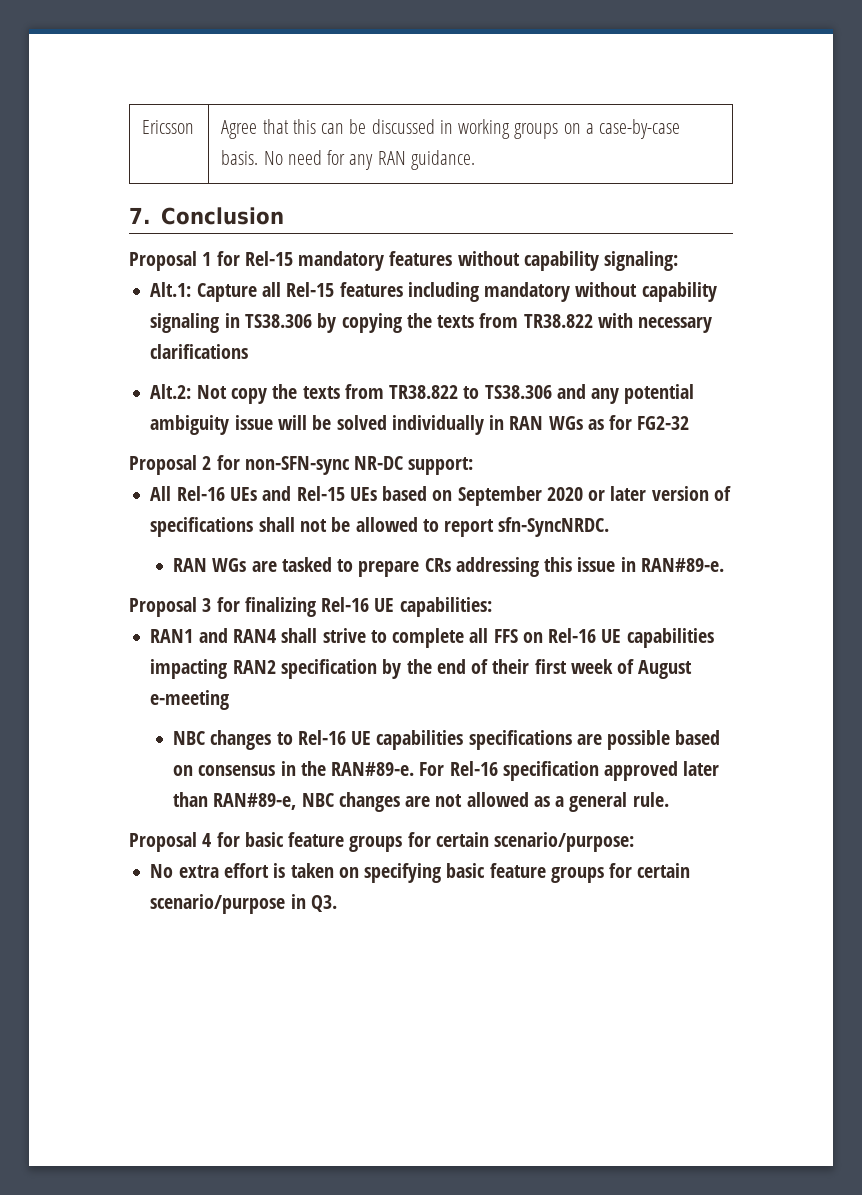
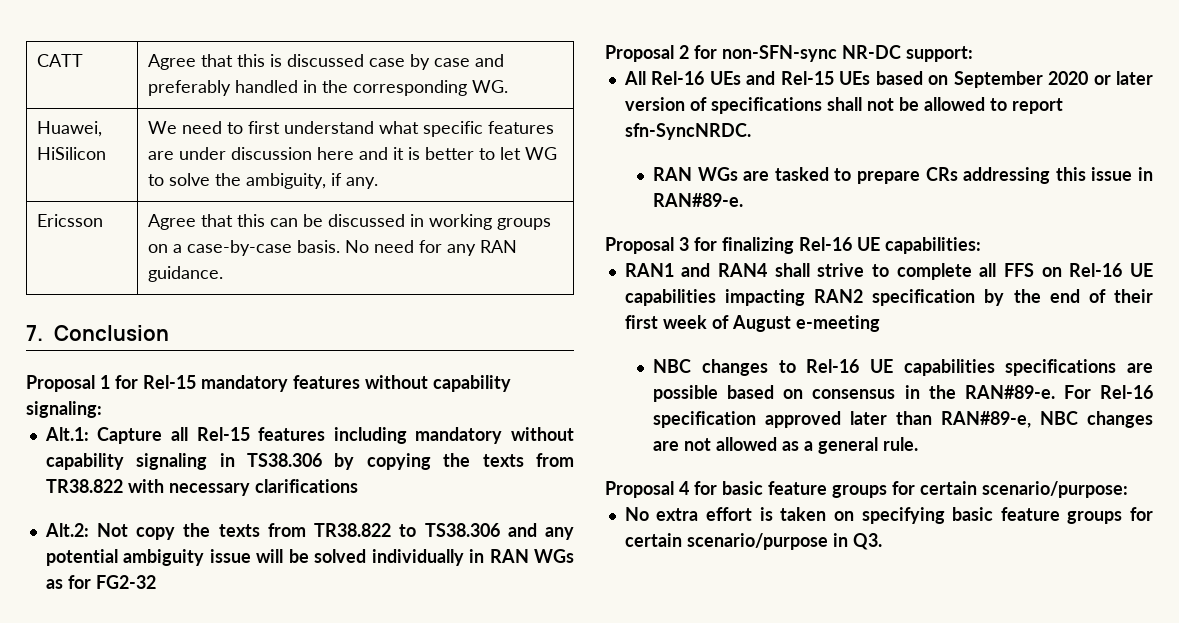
(142, 127) none -> [37,54,84,67] [148,54,505,70] [148,80,509,96] [37,121,103,137] [37,147,107,160] [148,121,555,137] [148,147,558,160] [148,173,379,189] CATT | Agree that this is discussed case by case and preferably handled in the corresponding WG. // Huawei, HiSilicon | We need to first understand what specific features are under discussion here and it is better to let WG to solve the ambiguity, if any. //

